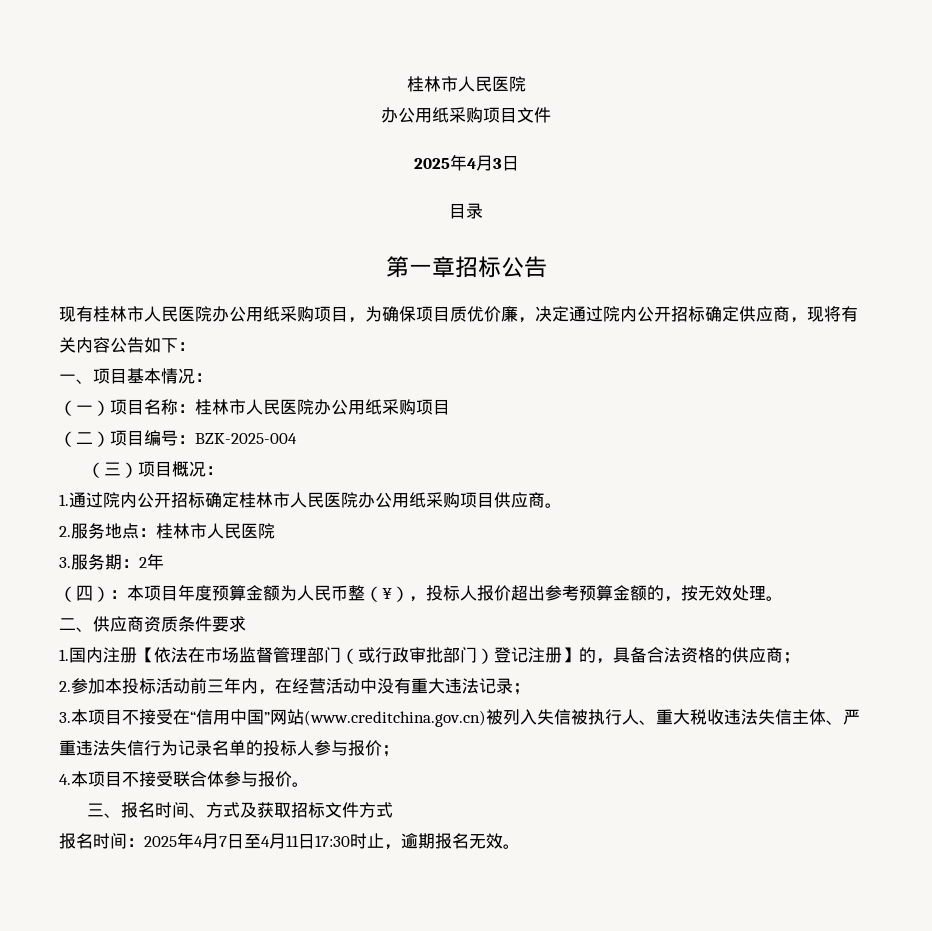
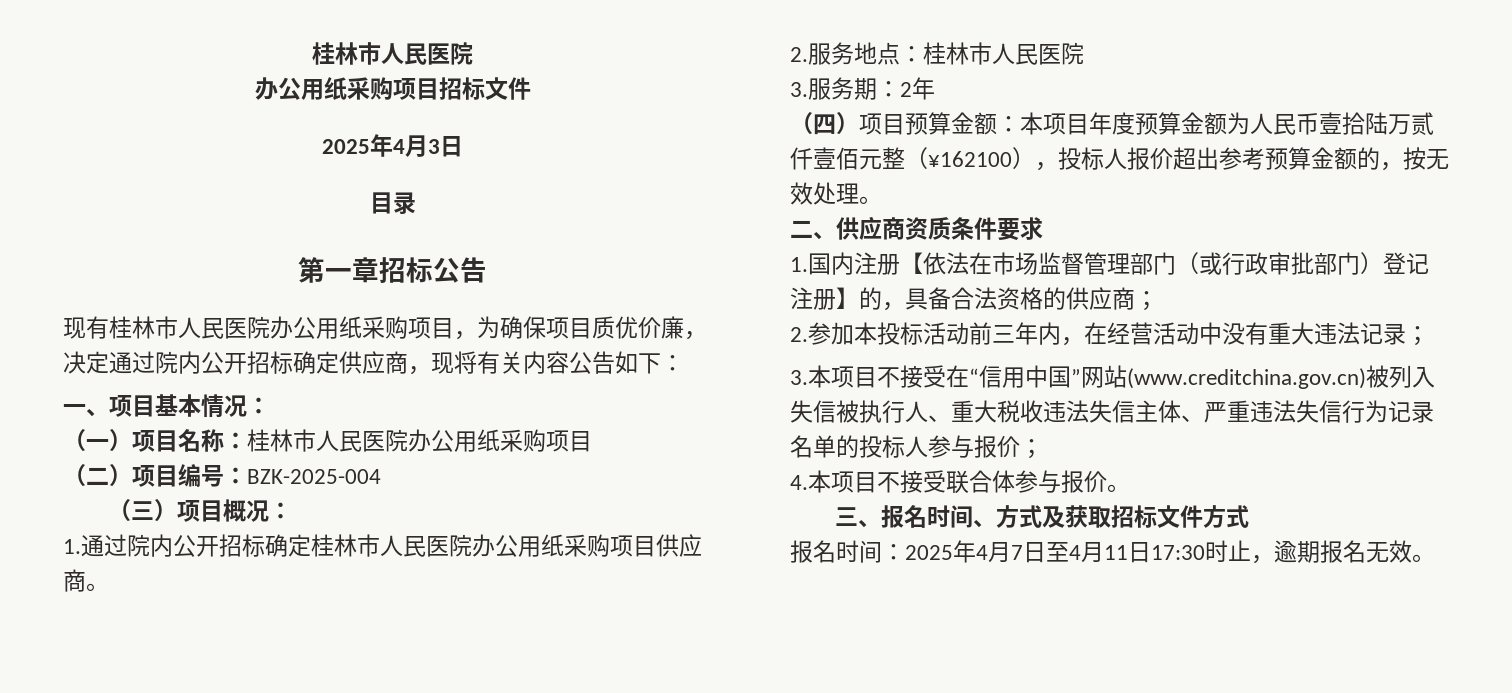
(517, 115) none -> [438,77,485,100] 招标
(110, 594) none -> [859,112,997,135] 项目预算金额
[348,585,392,602] 整（¥ -> [1319,112,1434,135] [790,147,1012,170] 壹拾陆万贰仟壹佰元整（¥162100

